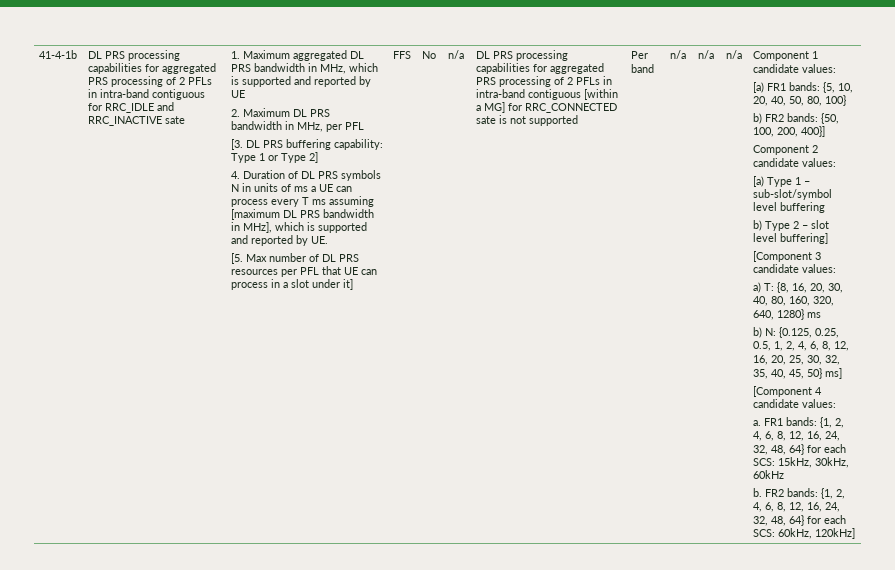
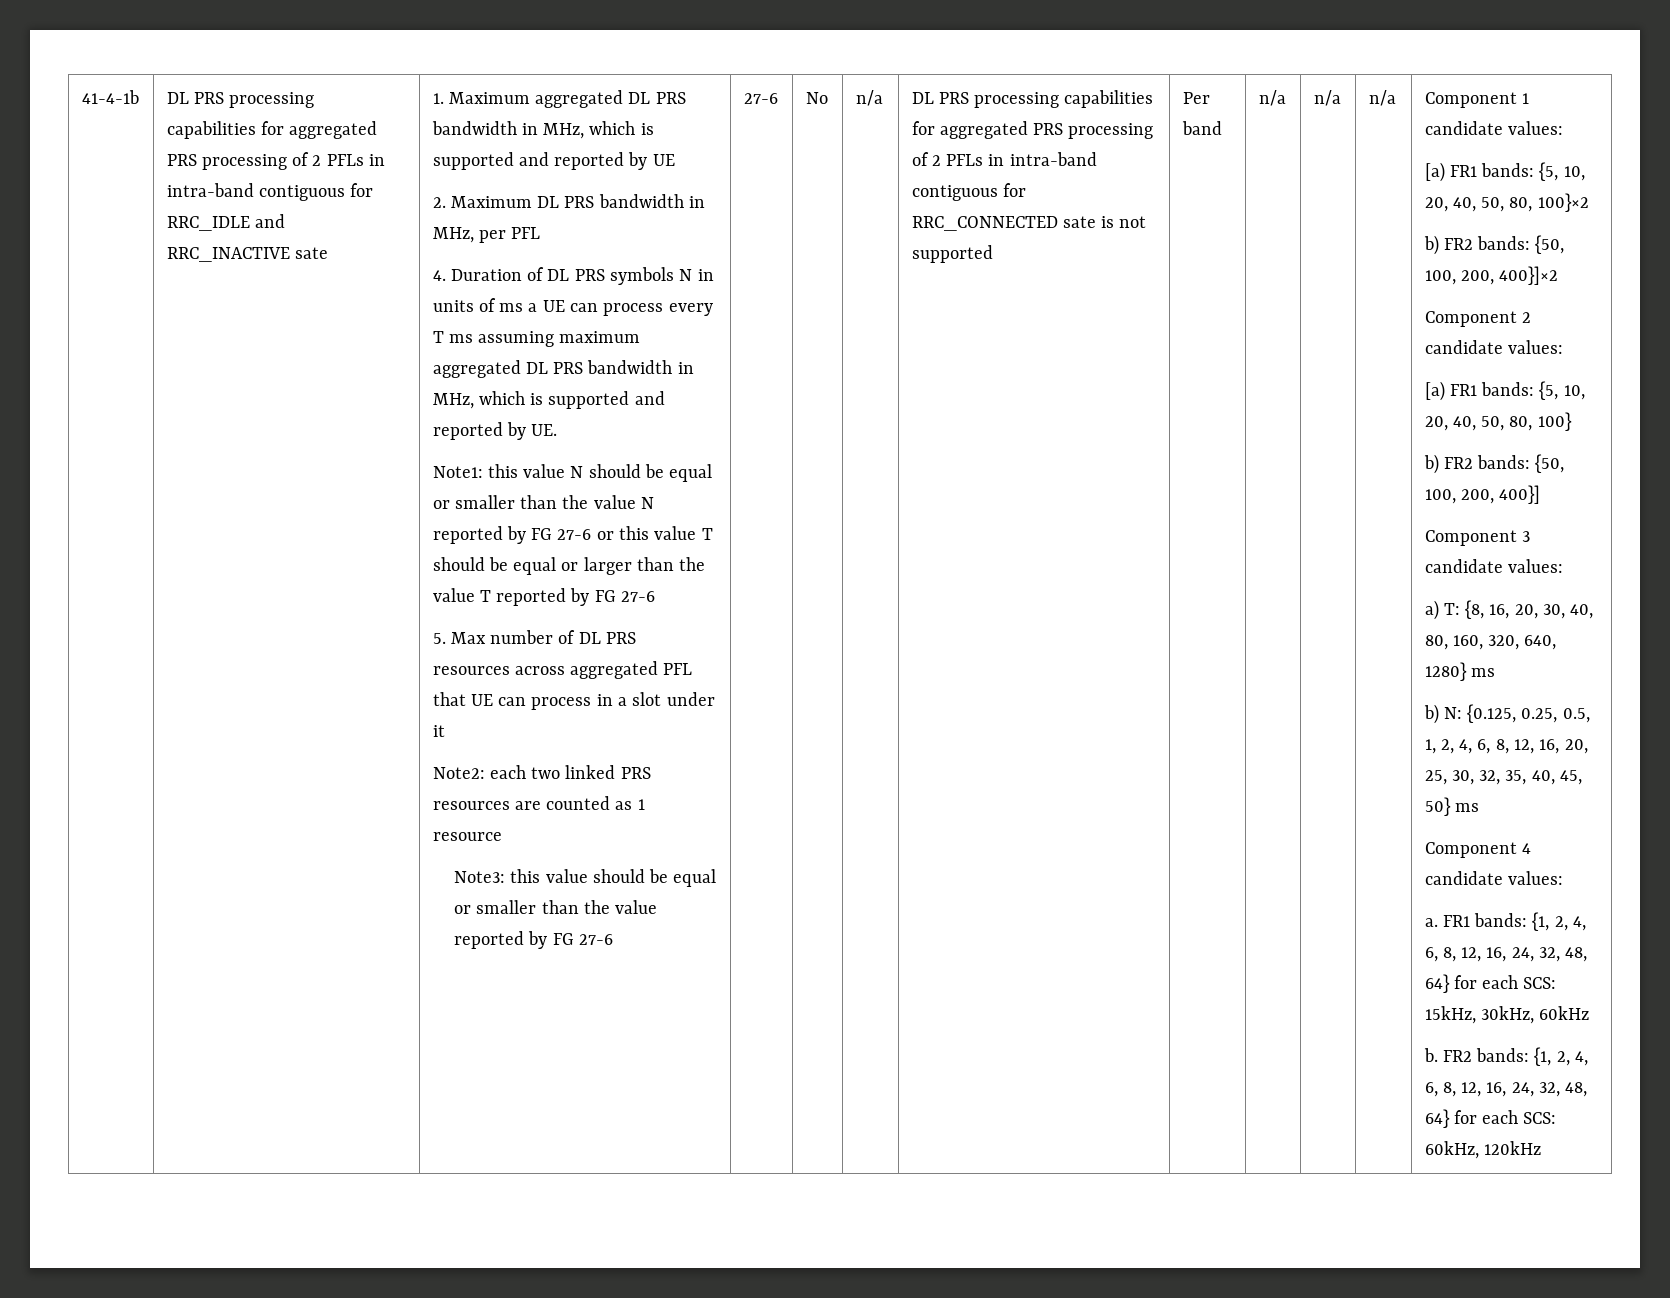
[231,139,384,150] [231,152,319,163] // [3. DL PRS buffering capability: Type 1 or Type 2] -> (541, 233) none
[231,209,375,220] [231,222,273,233] [maximum DL PRS bandwidth in MHz], -> [559,331,641,343] [432,360,694,378] [432,393,474,409] maximum aggregated DL PRS bandwidth in MHz,
[231,253,244,264] [5. -> [432,464,713,482] [432,495,654,509] [432,526,713,544] [432,557,706,575] [432,588,655,606] [432,633,446,644] Note1: this value N should be equal or smaller than the value N reported by FG 27-6 or this value T should be equal or larger than the value T reported by FG 27-6 // 5.
[281,269,298,277] per -> [514,661,659,679] across aggregated
[343,279,354,290] [393,51,412,59] it] | FFS -> [432,725,445,737] [432,765,651,779] [432,796,645,810] [432,832,502,841] [454,869,717,887] [454,900,658,914] [454,931,613,949] [743,93,778,104] it // Note2: each two linked PRS resources are counted as 1 resource // Note3: this value should be equal or smaller than the value reported by FG 27-6 | 27-6
[584,89,619,100] [476,102,506,113] [within a MG] -> (998, 193) none
(837, 68) none -> [1424,162,1585,182] [1424,193,1589,212] [1423,235,1565,255] [1424,266,1559,285] [1424,311,1531,327] [1424,340,1563,354] // [a) FR1 bands: {5, 10, 20, 40, 50, 80, 100}×2 // b) FR2 bands: {50, 100, 200, 400}]×2 // Component 2 candidate values:
[812,145,819,153] [753,158,837,167] [753,176,811,187] [753,189,833,200] [753,202,826,213] [753,220,830,231] [753,233,829,244] [753,251,813,262] 2 candidate values: // [a) Type 1 – sub-slot/symbol level buffering // b) Type 2 – slot level buffering] // [Component -> (1517, 538) none
[825,368,843,379] [753,386,813,397] ms] // [Component -> [1454,803,1479,812] [1424,842,1517,858] ms // Component
[815,528,856,539] 120kHz] -> [1483,1141,1541,1155] 120kHz

